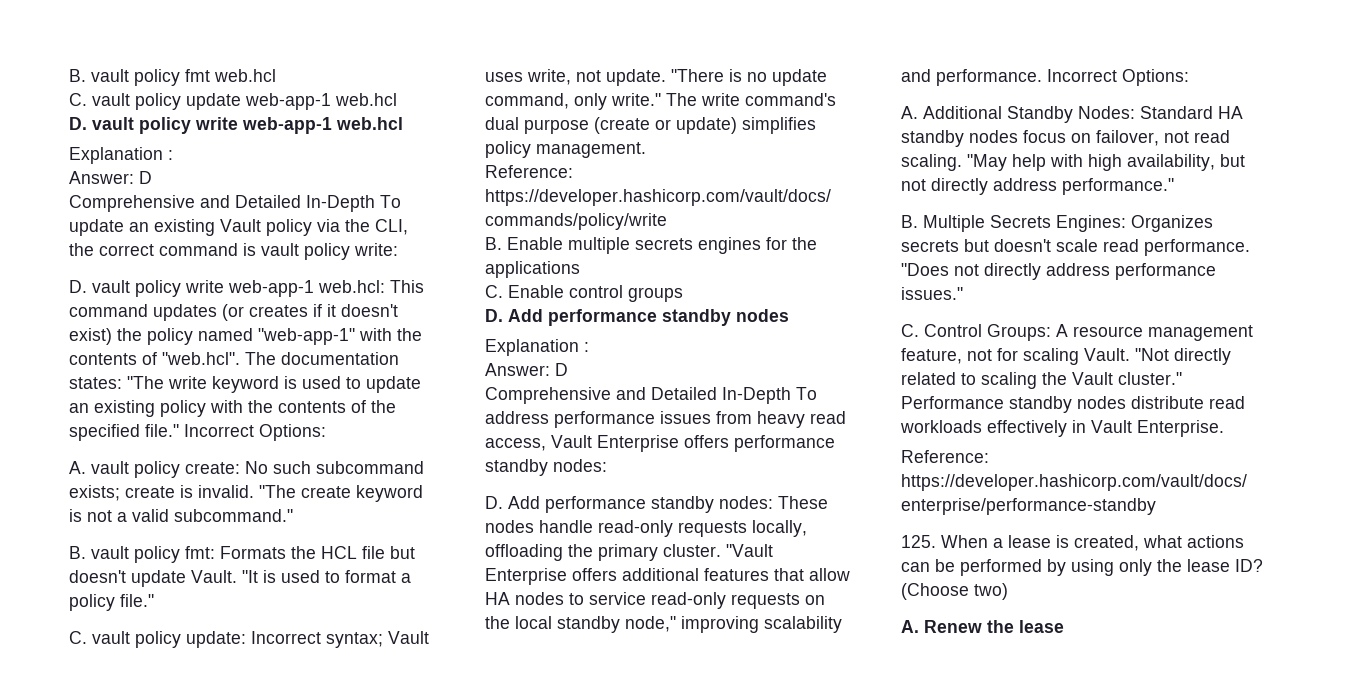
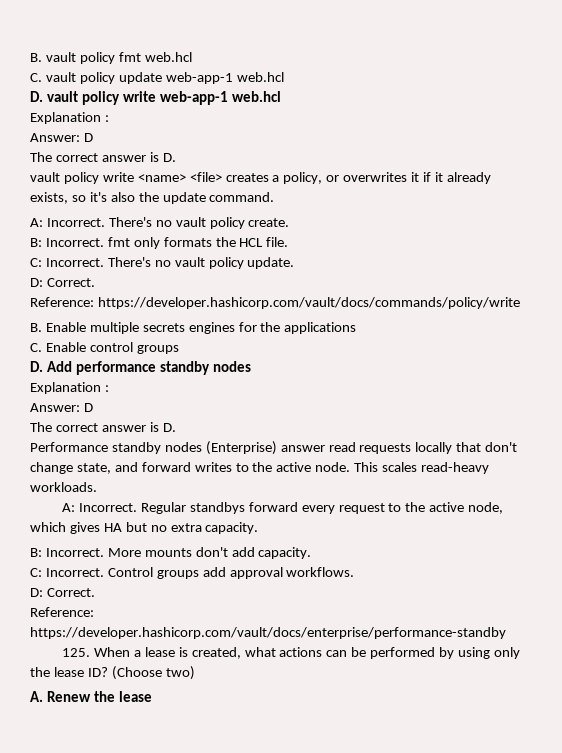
[69,195,401,212] [69,219,408,236] [69,243,398,260] [69,280,424,297] [69,304,398,321] [69,328,422,345] [69,352,399,365] [69,376,421,393] [69,400,396,417] [69,424,326,441] [69,461,424,478] [69,485,423,502] [69,509,293,522] [69,546,415,563] [69,570,411,587] [69,594,154,611] [69,631,429,648] [485,69,827,86] [485,93,836,110] [485,117,816,134] [485,141,646,158] Comprehensive and Detailed In-Depth To update an existing Vault policy via the CLI, the correct command is vault policy write: // D. vault policy write web-app-1 web.hcl: This command updates (or creates if it doesn't exist) the policy named "web-app-1" with the contents of "web.hcl". The documentation states: "The write keyword is used to update an existing policy with the contents of the specified file." Incorrect Options: // A. vault policy create: No such subcommand exists; create is invalid. "The create keyword is not a valid subcommand." // B. vault policy fmt: Formats the HCL file but doesn't update Vault. "It is used to format a policy file." // C. vault policy update: Incorrect syntax; Vault uses write, not update. "There is no update command, only write." The write command's dual purpose (create or update) simplifies policy management. -> [30,152,176,162] [30,172,491,184] [30,192,275,204] [30,217,290,229] [30,237,289,249] [30,257,295,269] [30,278,95,287] The correct answer is D. // vault policy write <name> <file> creates a policy, or overwrites it if it already exists, so it's also the update command. // A: Incorrect. There's no vault policy create. // B: Incorrect. fmt only formats the HCL file. // C: Incorrect. There's no vault policy update. // D: Correct.
[485,387,817,404] [485,411,846,428] [485,435,835,452] [485,459,607,476] [485,496,828,513] [485,520,807,537] [485,544,773,561] [485,568,850,585] [485,592,825,609] [485,616,842,633] [901,69,1189,86] [901,106,1243,123] [901,130,1230,147] [901,154,1245,171] [901,178,1174,195] [901,215,1213,232] [901,239,1250,256] [901,263,1216,280] [901,287,963,300] [901,324,1253,341] [901,348,1231,365] [901,372,1182,389] [901,396,1245,413] [900,420,1224,437] Comprehensive and Detailed In-Depth To address performance issues from heavy read access, Vault Enterprise offers performance standby nodes: // D. Add performance standby nodes: These nodes handle read-only requests locally, offloading the primary cluster. "Vault Enterprise offers additional features that allow HA nodes to service read-only requests on the local standby node," improving scalability and performance. Incorrect Options: // A. Additional Standby Nodes: Standard HA standby nodes focus on failover, not read scaling. "May help with high availability, but not directly address performance." // B. Multiple Secrets Engines: Organizes secrets but doesn't scale read performance. "Does not directly address performance issues." // C. Control Groups: A resource management feature, not for scaling Vault. "Not directly related to scaling the Vault cluster." Performance standby nodes distribute read workloads effectively in Vault Enterprise. -> [30,422,176,432] [30,441,518,455] [30,462,490,474] [30,482,97,492] [62,502,504,514] [30,522,259,534] [30,547,312,559] [30,567,355,579] [30,588,95,597] The correct answer is D. // Performance standby nodes (Enterprise) answer read requests locally that don't change state, and forward writes to the active node. This scales read-heavy workloads. // A: Incorrect. Regular standbys forward every request to the active node, which gives HA but no extra capacity. // B: Incorrect. More mounts don't add capacity. // C: Incorrect. Control groups add approval workflows. // D: Correct.

